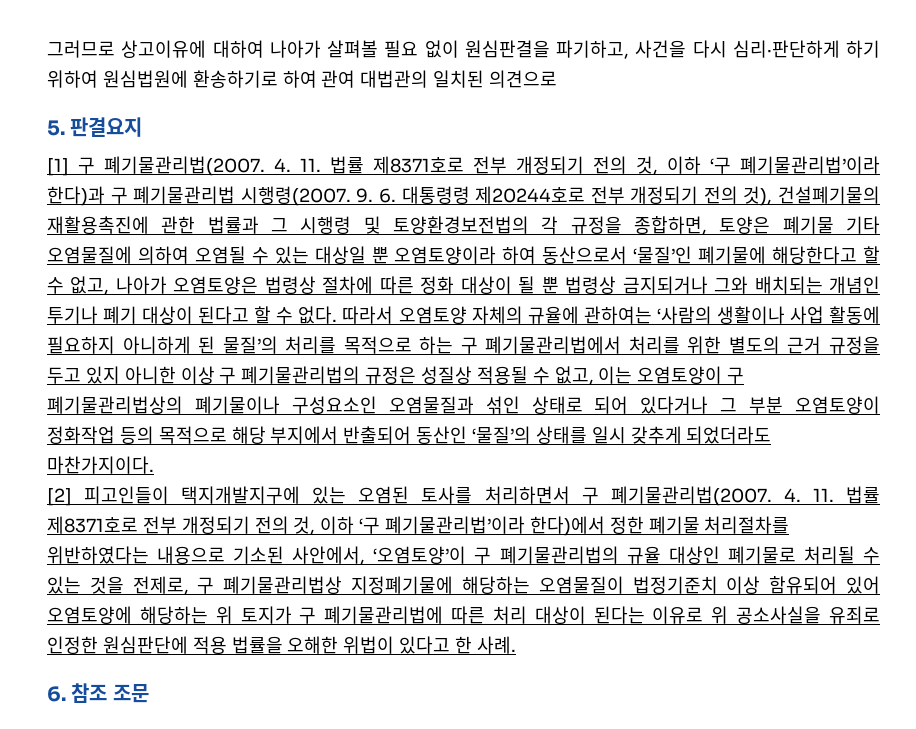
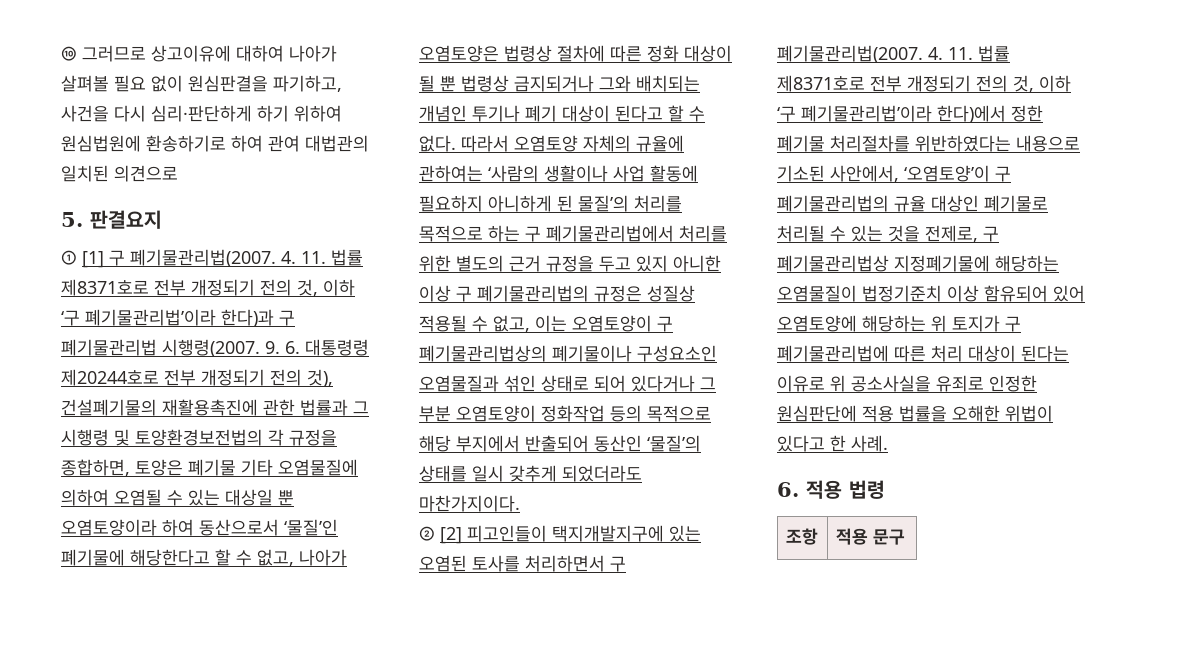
(47, 49) none -> [61,46,77,61] ⑩
(143, 127) none -> [61,250,77,265] ①
(154, 465) none -> [419,526,435,541] ②
[71,683,149,703] 참조 조문 -> [806,480,885,499] [785,528,818,545] [835,528,905,545] 적용 법령 // 조항 | 적용 문구

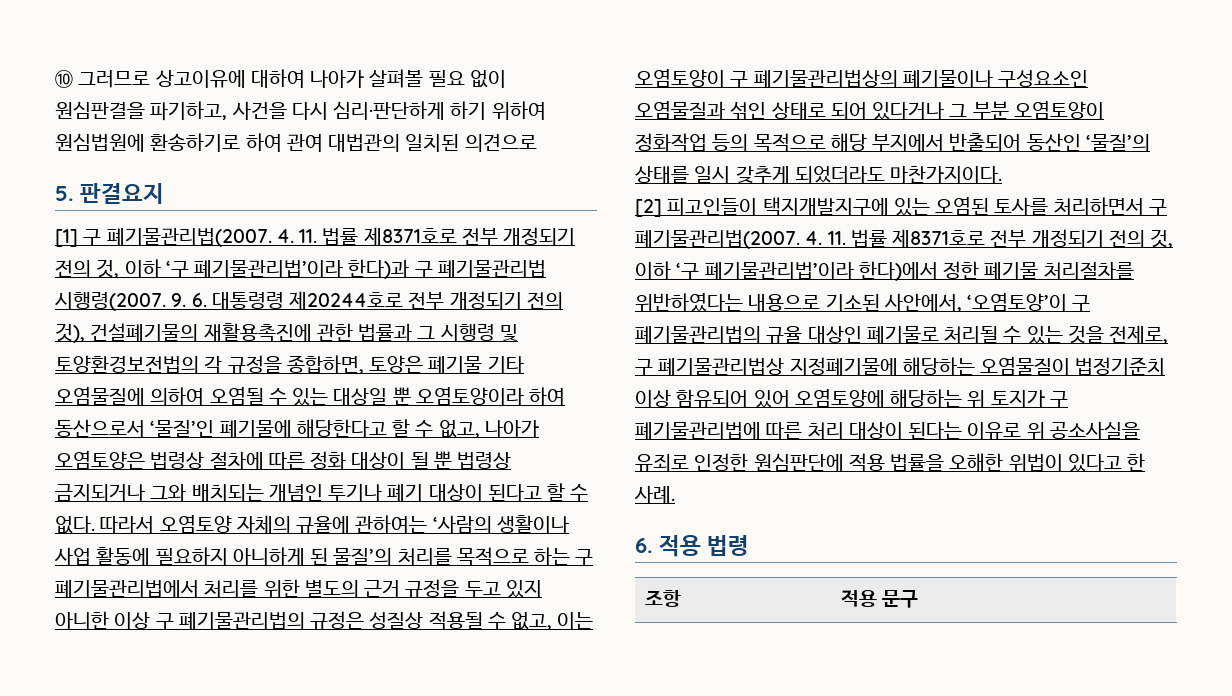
[61,250,77,265] ① -> (165, 193) none
[419,526,435,541] ② -> (1003, 175) none

